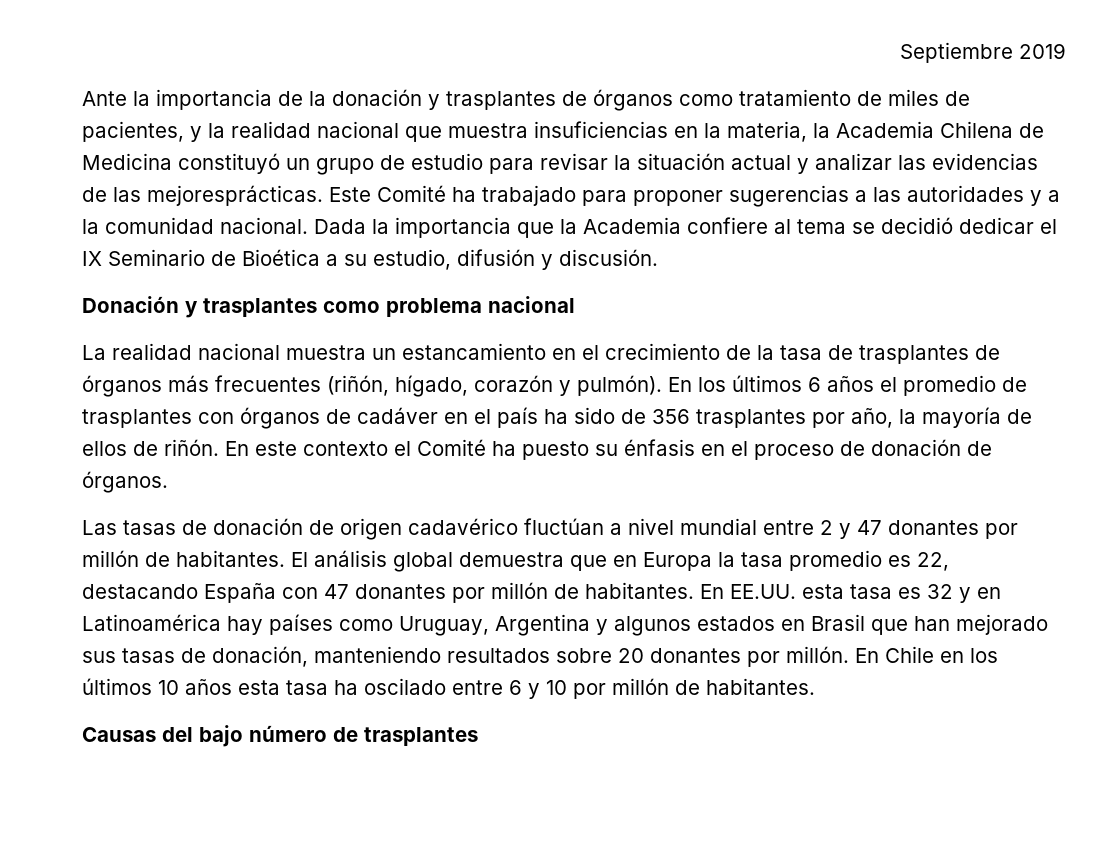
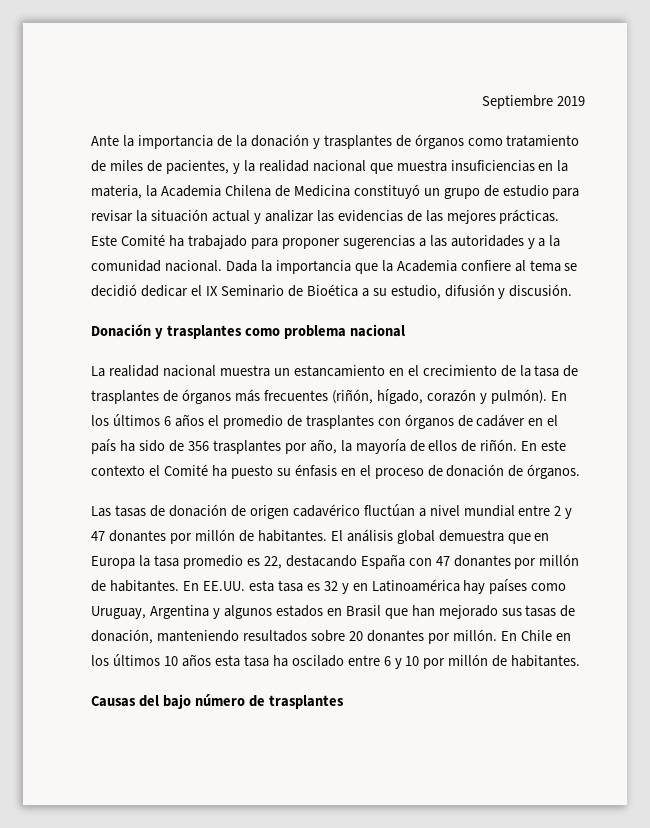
[147,185,324,206] mejoresprácticas. -> [446,209,560,224] mejores prácticas.

